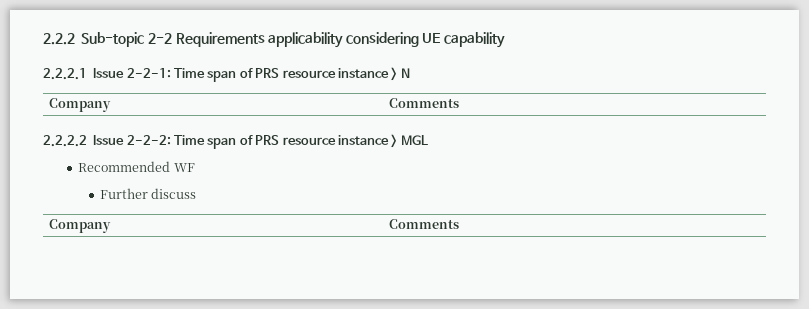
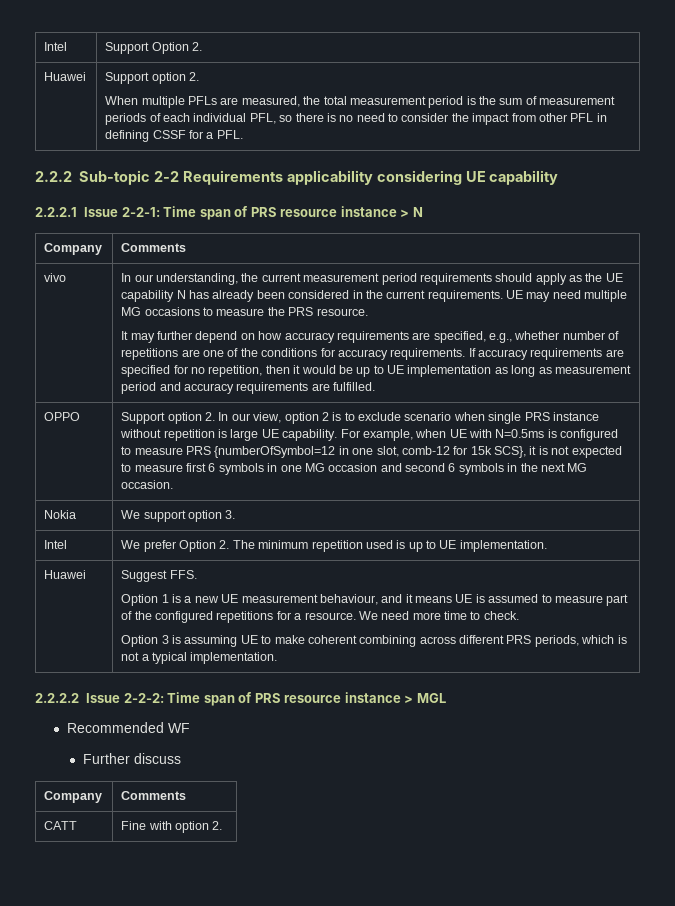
(43, 39) none -> [44,42,68,51] [105,42,203,54] [44,72,87,81] [105,72,200,84] [105,96,616,108] [105,113,607,125] [105,130,243,142] Intel | Support Option 2. // Huawei | Support option 2. // When multiple PFLs are measured, the total measurement period is the sum of measurement periods of each individual PFL, so there is no need to consider the impact from other PFL in defining CSSF for a PFL. //
(460, 103) none -> [44,273,67,282] [121,273,623,285] [121,290,628,302] [121,307,368,316] [121,331,620,343] [121,348,624,360] [121,365,631,377] [121,382,376,394] [44,412,81,421] [121,412,599,424] [120,429,619,441] [121,446,622,458] [121,463,588,475] [121,480,174,489] [44,510,77,519] [121,510,236,522] [44,540,68,549] [121,540,547,552] [44,570,87,579] [121,570,197,582] [121,594,629,606] [121,611,519,623] [121,635,627,647] [121,652,278,664] // vivo | In our understanding, the current measurement period requirements should apply as the UE capability N has already been considered in the current requirements. UE may need multiple MG occasions to measure the PRS resource. // It may further depend on how accuracy requirements are specified, e.g., whether number of repetitions are one of the conditions for accuracy requirements. If accuracy requirements are specified for no repetition, then it would be up to UE implementation as long as measurement period and accuracy requirements are fulfilled. // OPPO | Support option 2. In our view, option 2 is to exclude scenario when single PRS instance without repetition is large UE capability. For example, when UE with N=0.5ms is configured to measure PRS {numberOfSymbol=12 in one slot, comb-12 for 15k SCS}, it is not expected to measure first 6 symbols in one MG occasion and second 6 symbols in the next MG occasion. // Nokia | We support option 3. // Intel | We prefer Option 2. The minimum repetition used is up to UE implementation. // Huawei | Suggest FFS. // Option 1 is a new UE measurement behaviour, and it means UE is assumed to measure part of the configured repetitions for a resource. We need more time to check. // Option 3 is assuming UE to make coherent combining across different PRS periods, which is not a typical implementation.
(460, 224) none -> [44,821,78,830] [121,821,223,833] // CATT | Fine with option 2.

